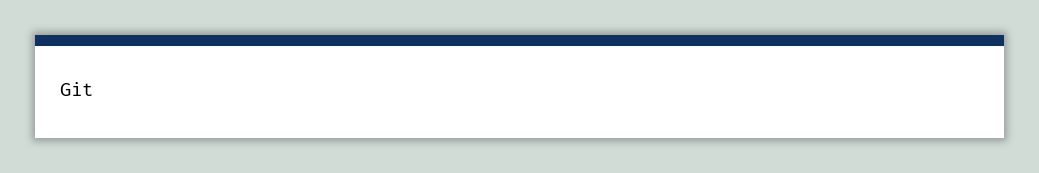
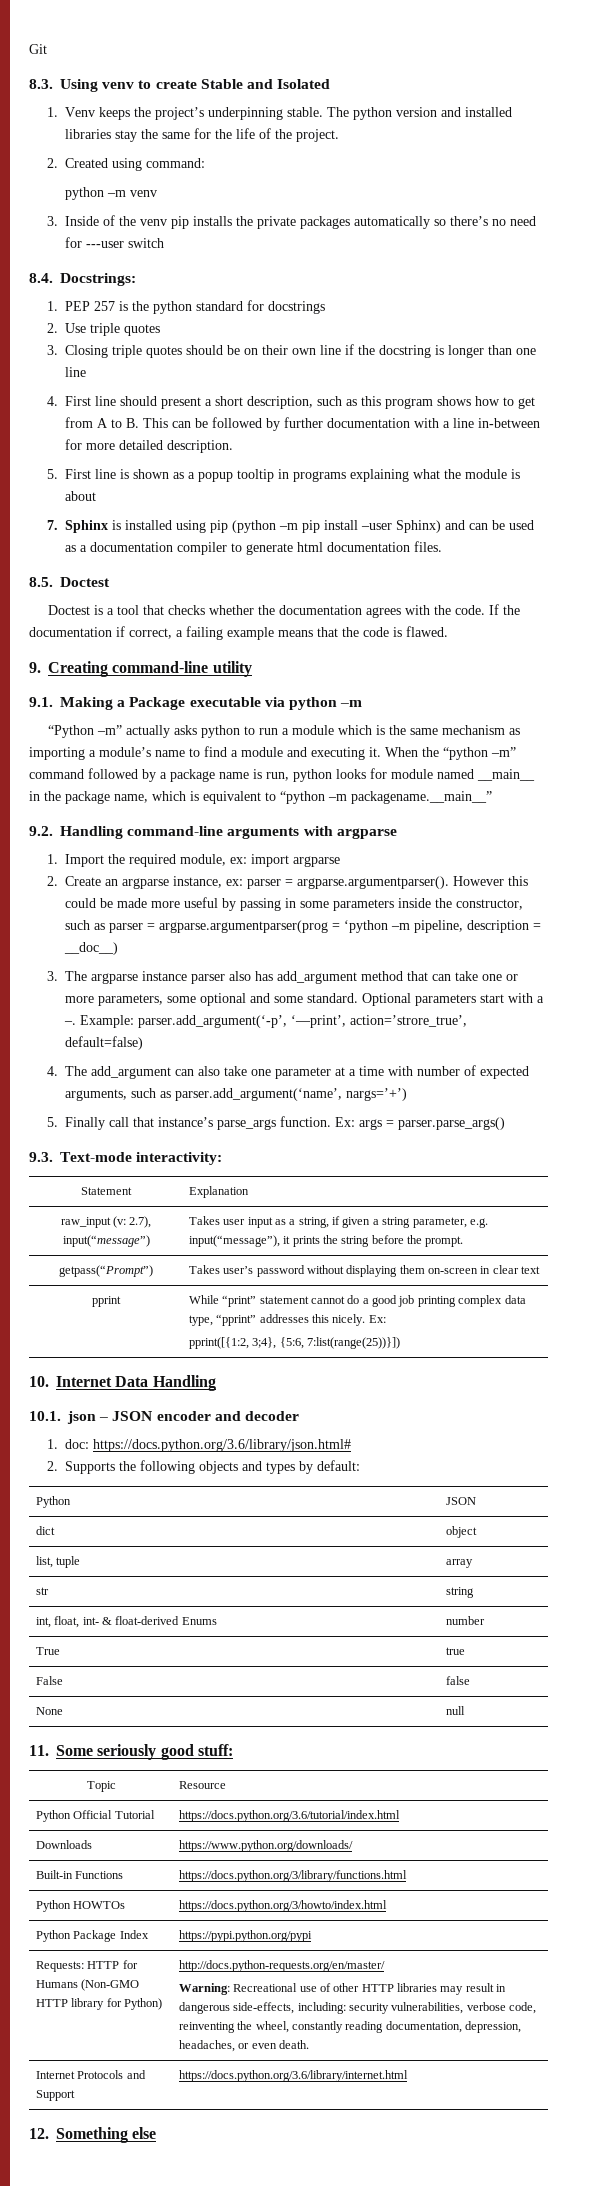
(93, 89) none -> [29,79,331,92] [46,107,512,120] [64,128,339,142] [46,158,205,171] [64,187,157,200] [46,215,536,229] [64,237,164,248] [29,273,136,286] [46,300,325,314] [46,323,160,336] [46,344,536,358] [64,367,86,377] [46,396,535,409] [64,417,540,431] [64,439,233,453] [46,469,520,482] [64,491,96,501] [46,520,534,533] [64,541,442,555] [29,577,110,587] [47,604,520,618] [29,626,448,640] [29,661,252,677] [29,697,363,710] [47,725,520,738] [29,746,516,760] [29,768,535,782] [29,791,492,804] [29,826,397,839] [46,854,340,867] [46,876,528,889] [64,897,523,911] [64,920,541,933] [63,942,118,955] [46,971,518,984] [64,993,544,1006] [63,1015,467,1028] [64,1036,143,1050] [46,1065,529,1079] [64,1088,407,1101] [46,1116,505,1130] [29,1152,223,1165] [81,1187,132,1195] [188,1186,249,1198] [60,1216,152,1228] [62,1235,150,1247] [188,1216,488,1228] [188,1235,464,1247] [59,1265,153,1277] [188,1265,541,1277] [92,1296,121,1307] [188,1295,526,1307] [188,1314,386,1326] [188,1337,400,1349] [29,1375,216,1391] [29,1411,299,1424] [46,1439,351,1452] [46,1460,360,1474] [35,1496,71,1508] [445,1497,476,1505] [35,1526,55,1535] [445,1526,477,1538] [35,1556,81,1568] [445,1559,473,1568] [35,1587,49,1595] [445,1587,474,1598] [35,1616,217,1628] [445,1616,485,1625] [35,1647,60,1655] [445,1647,465,1655] [35,1676,63,1685] [445,1676,470,1685] [35,1707,63,1715] [445,1706,465,1715] [29,1744,233,1760] [86,1781,116,1792] [178,1781,226,1789] [35,1810,155,1822] [178,1810,400,1822] [35,1840,92,1849] [178,1840,353,1852] [35,1870,124,1879] [178,1870,407,1882] [35,1900,126,1912] [178,1900,387,1912] [35,1930,149,1942] [178,1930,312,1942] [35,1960,138,1972] [35,1979,140,1991] [35,1998,162,2010] [178,1960,385,1972] [178,1983,507,1995] [178,2002,537,2014] [178,2021,522,2033] [178,2040,309,2052] [35,2070,146,2079] [35,2090,75,2101] [178,2070,408,2082] [29,2127,157,2143] // 8.3. Using venv to create Stable and Isolated // 1. Venv keeps the project’s underpinning stable. The python version and installed libraries stay the same for the life of the project. // 2. Created using command: // python –m venv // 3. Inside of the venv pip installs the private packages automatically so there’s no need for ---user switch // 8.4. Docstrings: // 1. PEP 257 is the python standard for docstrings // 2. Use triple quotes // 3. Closing triple quotes should be on their own line if the docstring is longer than one line // 4. First line should present a short description, such as this program shows how to get from A to B. This can be followed by further documentation with a line in-between for more detailed description. // 5. First line is shown as a popup tooltip in programs explaining what the module is about // 7. Sphinx is installed using pip (python –m pip install –user Sphinx) and can be used as a documentation compiler to generate html documentation files. // 8.5. Doctest // Doctest is a tool that checks whether the documentation agrees with the code. If the documentation if correct, a failing example means that the code is flawed. // 9. Creating command-line utility // 9.1. Making a Package executable via python –m // “Python –m” actually asks python to run a module which is the same mechanism as importing a module’s name to find a module and executing it. When the “python –m” command followed by a package name is run, python looks for module named __main__ in the package name, which is equivalent to “python –m packagename.__main__” // 9.2. Handling command-line arguments with argparse // 1. Import the required module, ex: import argparse // 2. Create an argparse instance, ex: parser = argparse.argumentparser(). However this could be made more useful by passing in some parameters inside the constructor, such as parser = argparse.argumentparser(prog = ‘python –m pipeline, description = __doc__) // 3. The argparse instance parser also has add_argument method that can take one or more parameters, some optional and some standard. Optional parameters start with a –. Example: parser.add_argument(‘-p’, ‘—print’, action=’strore_true’, default=false) // 4. The add_argument can also take one parameter at a time with number of expected arguments, such as parser.add_argument(‘name’, nargs=’+’) // 5. Finally call that instance’s parse_args function. Ex: args = parser.parse_args() // 9.3. Text-mode interactivity: // Statement | Explanation // raw_input (v: 2.7), input(“message”) | Takes user input as a string, if given a string parameter, e.g. input(“message”), it prints the string before the prompt. // getpass(“Prompt”) | Takes user’s password without displaying them on-screen in clear text // pprint | While “print” statement cannot do a good job printing complex data type, “pprint” addresses this nicely. Ex: // pprint([{1:2, 3;4}, {5:6, 7:list(range(25))}]) // 10. Internet Data Handling // 10.1. json – JSON encoder and decoder // 1. doc: https://docs.python.org/3.6/library/json.html# // 2. Supports the following objects and types by default: // Python | JSON // dict | object // list, tuple | array // str | string // int, float, int- & float-derived Enums | number // True | true // False | false // None | null // 11. Some seriously good stuff: // Topic | Resource // Python Official Tutorial | https://docs.python.org/3.6/tutorial/index.html // Downloads | https://www.python.org/downloads/ // Built-in Functions | https://docs.python.org/3/library/functions.html // Python HOWTOs | https://docs.python.org/3/howto/index.html // Python Package Index | https://pypi.python.org/pypi // Requests: HTTP for Humans (Non-GMO HTTP library for Python) | http://docs.python-requests.org/en/master/ // Warning: Recreational use of other HTTP libraries may result in dangerous side-effects, including: security vulnerabilities, verbose code, reinventing the wheel, constantly reading documentation, depression, headaches, or even death. // Internet Protocols and Support | https://docs.python.org/3.6/library/internet.html // 12. Something else

